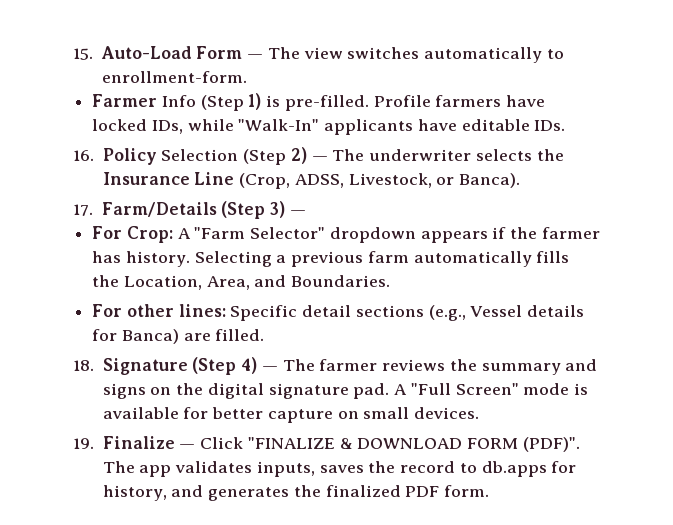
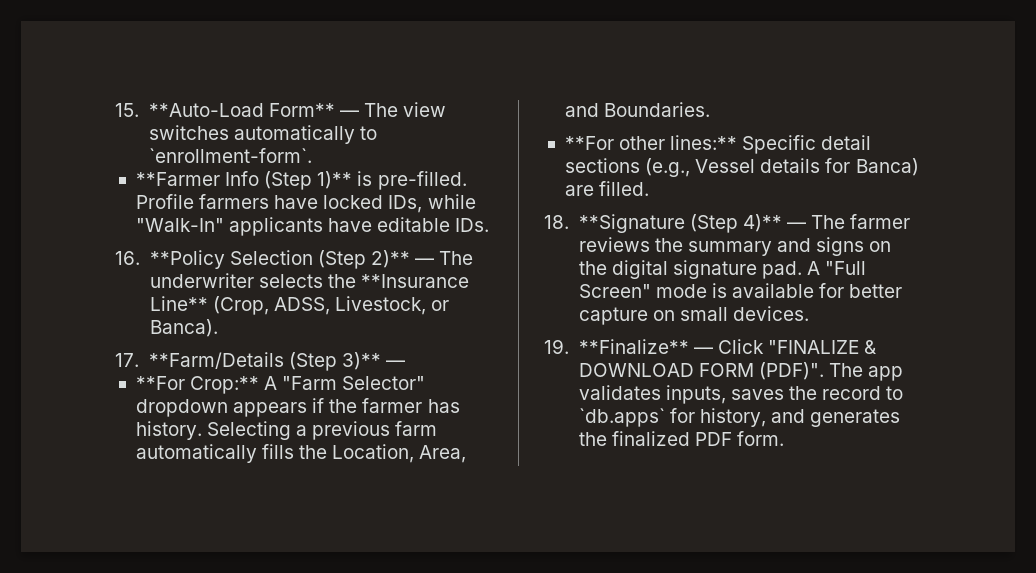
[100,46,243,59] Auto-Load Form -> [148,103,335,117] **Auto-Load Form**
[101,71,247,83] [92,94,158,107] enrollment-form. // Farmer -> [148,148,312,163] [135,172,220,186] `enrollment-form`. // **Farmer
[248,93,262,110] 1) -> [317,171,353,189] 1)**
[102,148,157,165] Policy -> [149,250,225,269] **Policy
[290,147,307,164] 2) -> [370,250,410,268] 2)**
[102,172,235,185] Insurance Line -> [360,274,469,288] [149,296,208,311] **Insurance Line**
[101,201,286,219] Farm/Details (Step 3) -> [148,352,381,371] **Farm/Details (Step 3)**
[92,226,173,243] For Crop: -> [135,376,260,394] **For Crop:**
[92,304,226,317] For other lines: -> [564,135,738,150] **For other lines:**
[102,357,258,375] Signature (Step 4) -> [578,214,782,233] **Signature (Step 4)**
[102,436,175,449] Finalize -> [578,339,689,354] **Finalize**
[481,461,547,477] db.apps -> [578,408,665,427] `db.apps`

